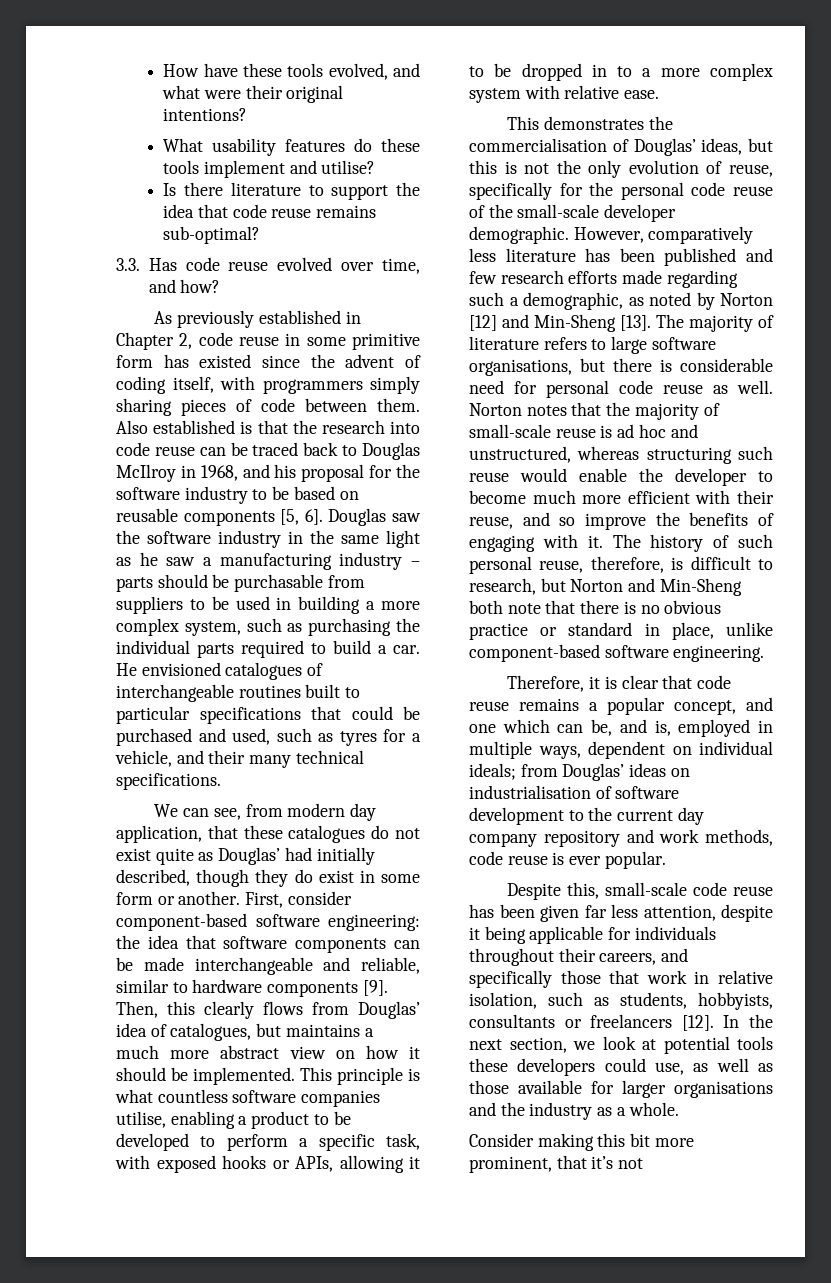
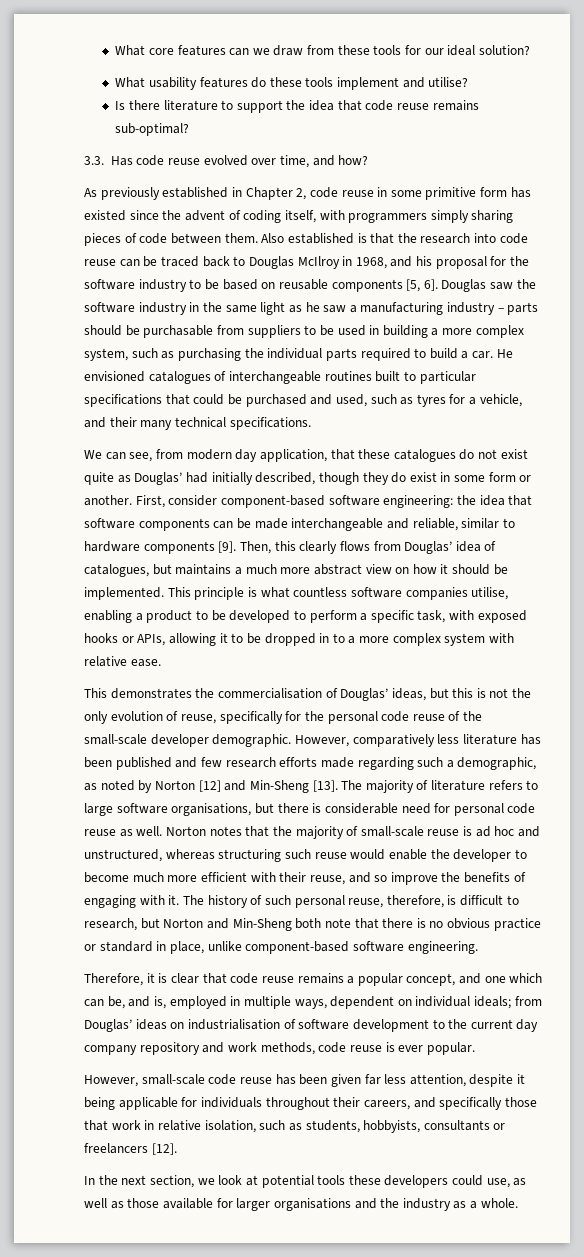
[163,63,421,80] [162,85,344,103] [163,108,248,121] How have these tools evolved, and what were their original intentions? -> [115,45,530,56] What core features can we draw from these tools for our ideal solution?
[507,882,600,900] Despite this, -> [84,1075,138,1087] However,
(714, 1023) none -> (177, 1149) //
[469,1133,694,1151] [469,1155,644,1173] // Consider making this bit more prominent, that it’s not -> (518, 1203) none

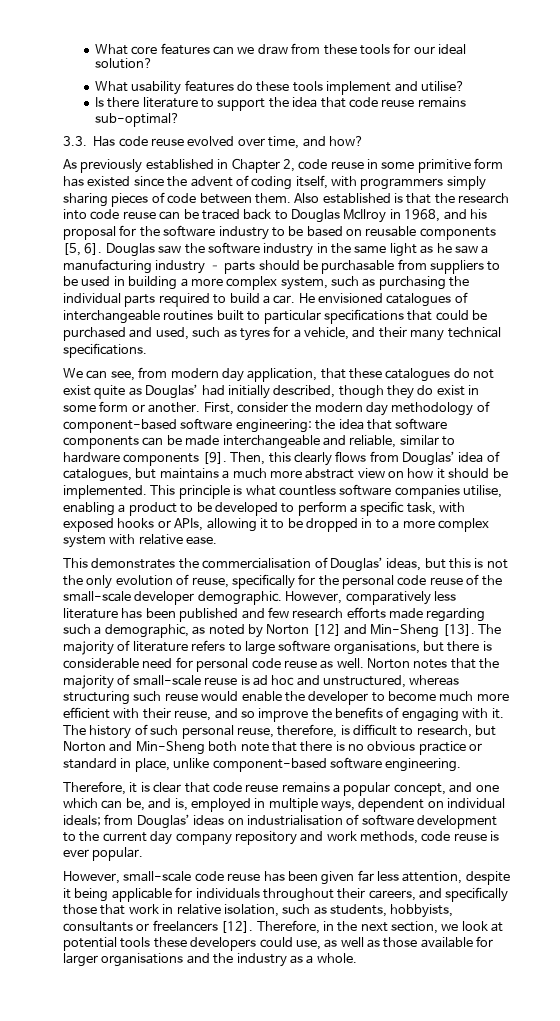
(218, 500) none -> [291,401,490,416] the modern day methodology of
[84,1176,95,1185] // In -> [256,920,334,934] Therefore, in

